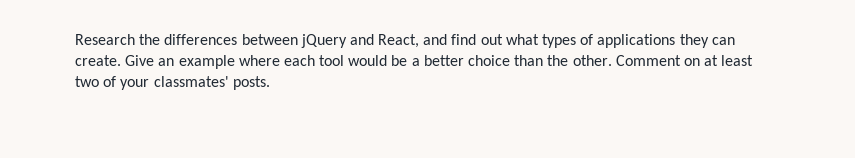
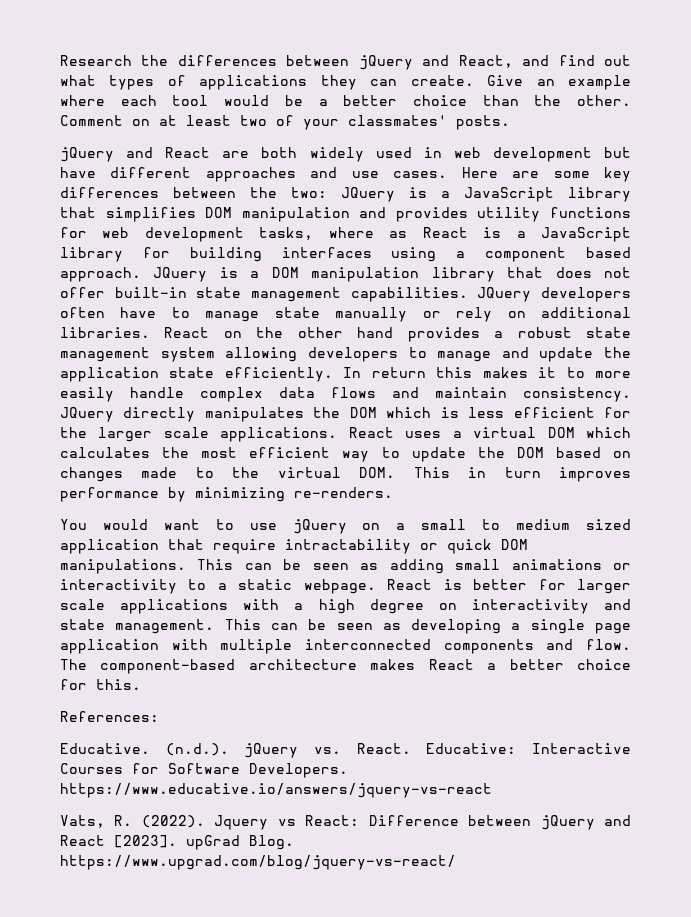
(270, 83) none -> [60,147,632,162] [60,167,632,182] [60,187,631,202] [60,207,631,222] [60,227,631,242] [60,247,631,262] [60,267,632,282] [60,287,631,302] [60,307,632,322] [60,327,632,342] [60,347,631,362] [60,367,632,382] [60,387,631,402] [60,407,632,422] [60,427,632,442] [60,447,632,462] [60,467,631,482] [60,487,393,502] [60,519,632,534] [60,539,528,554] [60,559,632,574] [60,579,632,594] [60,599,631,614] [60,619,631,634] [60,639,631,654] [60,659,632,674] [60,679,141,690] [60,711,159,722] [60,743,631,758] [60,763,348,778] [60,783,492,798] [60,815,632,830] [60,835,294,850] [60,855,456,870] // jQuery and React are both widely used in web development but have different approaches and use cases. Here are some key differences between the two: JQuery is a JavaScript library that simplifies DOM manipulation and provides utility functions for web development tasks, where as React is a JavaScript library for building interfaces using a component based approach. JQuery is a DOM manipulation library that does not offer built-in state management capabilities. JQuery developers often have to manage state manually or rely on additional libraries. React on the other hand provides a robust state management system allowing developers to manage and update the application state efficiently. In return this makes it to more easily handle complex data flows and maintain consistency. JQuery directly manipulates the DOM which is less efficient for the larger scale applications. React uses a virtual DOM which calculates the most efficient way to update the DOM based on changes made to the virtual DOM. This in turn improves performance by minimizing re-renders. // You would want to use jQuery on a small to medium sized application that require intractability or quick DOM manipulations. This can be seen as adding small animations or interactivity to a static webpage. React is better for larger scale applications with a high degree on interactivity and state management. This can be seen as developing a single page application with multiple interconnected components and flow. The component-based architecture makes React a better choice for this. // References: // Educative. (n.d.). jQuery vs. React. Educative: Interactive Courses for Software Developers. https://www.educative.io/answers/jquery-vs-react // Vats, R. (2022). Jquery vs React: Difference between jQuery and React [2023]. upGrad Blog. https://www.upgrad.com/blog/jquery-vs-react/

